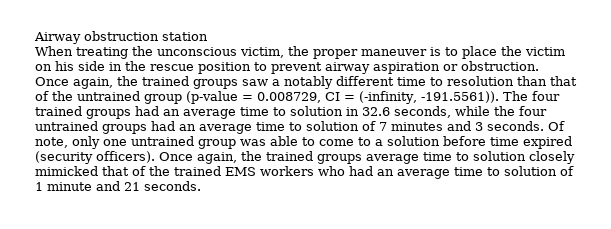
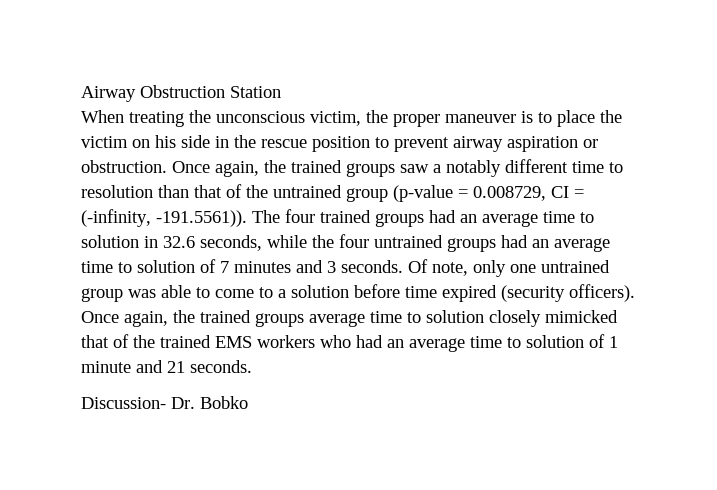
[84,31,208,41] obstruction station -> [140,85,281,98] Obstruction Station
(201, 186) none -> [81,396,248,409] // Discussion- Dr. Bobko

